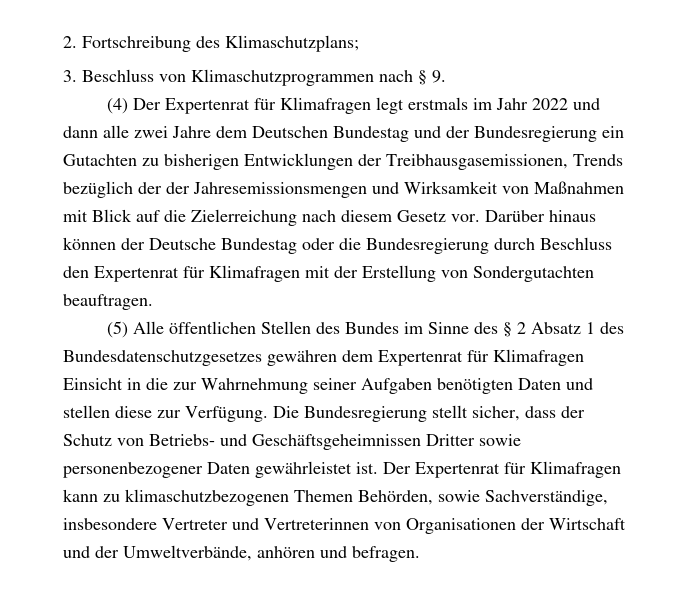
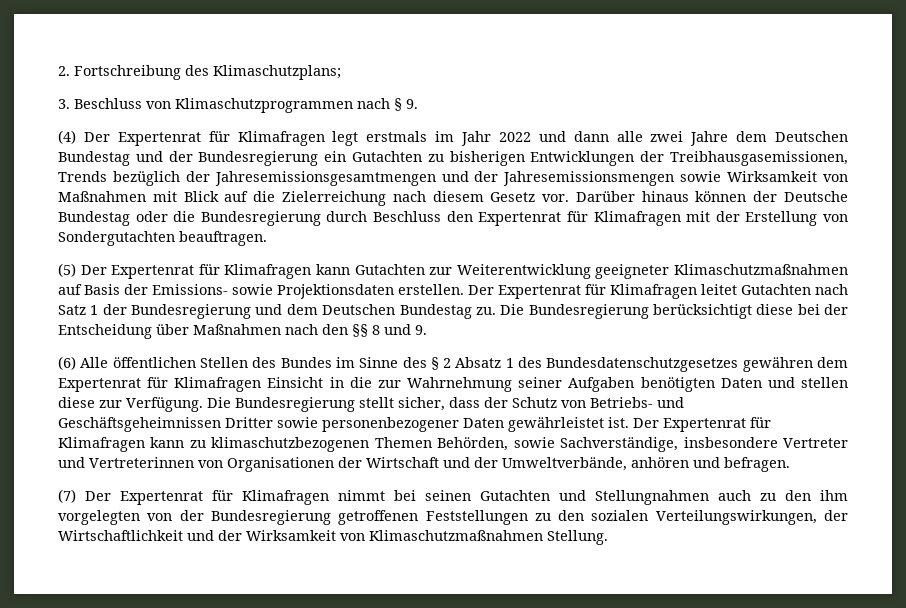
(162, 188) none -> [214,171,469,186] Jahresemissionsgesamtmengen und
[372,182,399,194] und -> [680,171,722,182] sowie
(129, 329) none -> [80,264,849,279] [58,284,848,299] [58,304,848,319] [58,324,427,339] [58,356,76,370] Der Expertenrat für Klimafragen kann Gutachten zur Weiterentwicklung geeigneter Klimaschutzmaßnahmen auf Basis der Emissions- sowie Projektionsdaten erstellen. Der Expertenrat für Klimafragen leitet Gutachten nach Satz 1 der Bundesregierung und dem Deutschen Bundestag zu. Die Bundesregierung berücksichtigt diese bei der Entscheidung über Maßnahmen nach den §§ 8 und 9. // (6)
(420, 554) none -> [58,489,848,505] [58,510,848,525] [58,530,608,545] // (7) Der Expertenrat für Klimafragen nimmt bei seinen Gutachten und Stellungnahmen auch zu den ihm vorgelegten von der Bundesregierung getroffenen Feststellungen zu den sozialen Verteilungswirkungen, der Wirtschaftlichkeit und der Wirksamkeit von Klimaschutzmaßnahmen Stellung.

